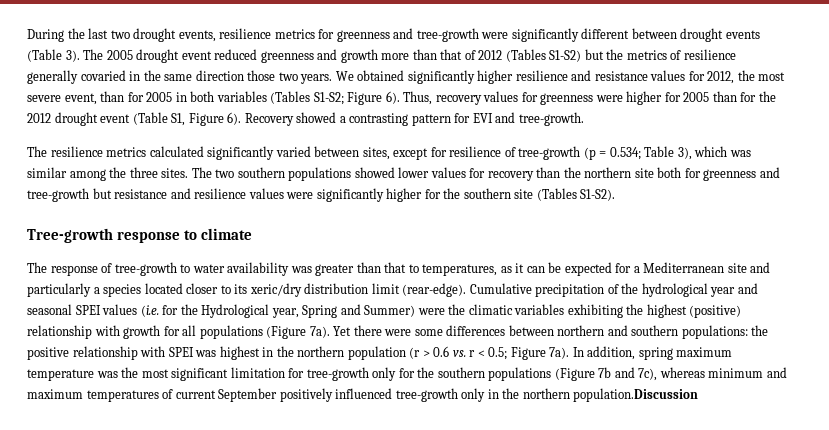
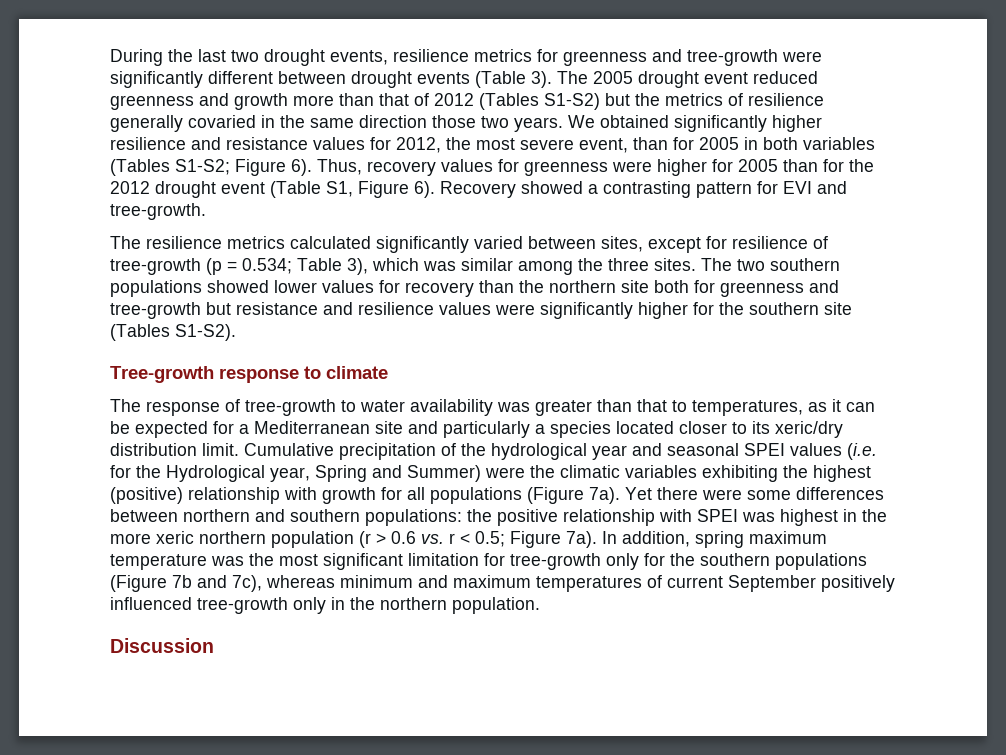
[371,283,467,297] limit (rear-edge). -> [202,443,239,456] limit.
(294, 351) none -> [110,531,194,544] more xeric
[573,388,699,402] population.Discussion -> [452,597,540,614] [110,638,214,653] population. // Discussion

